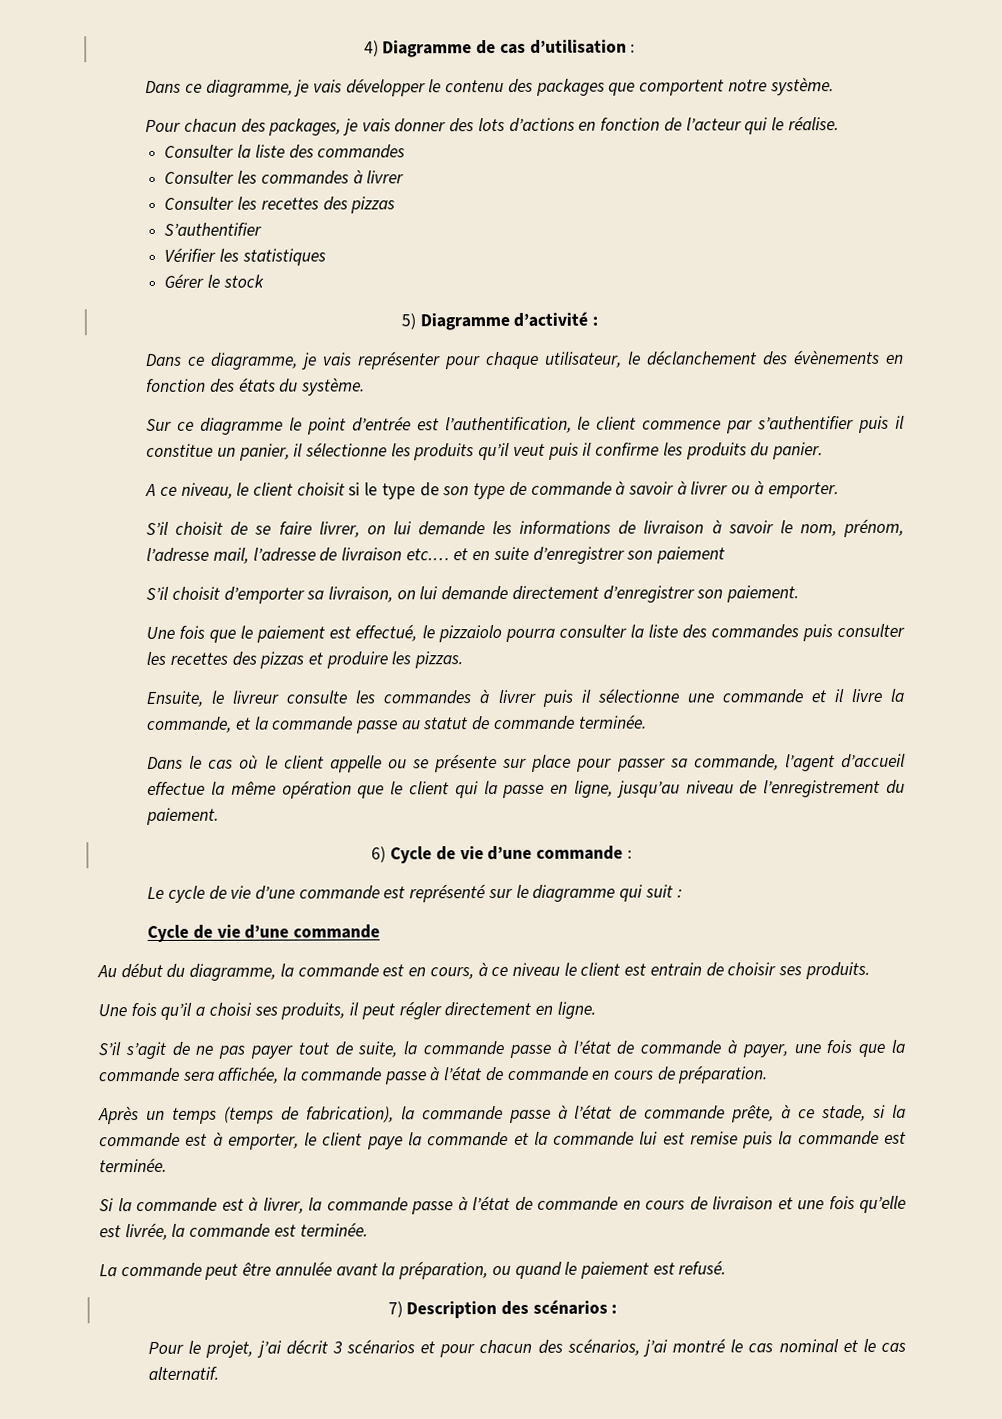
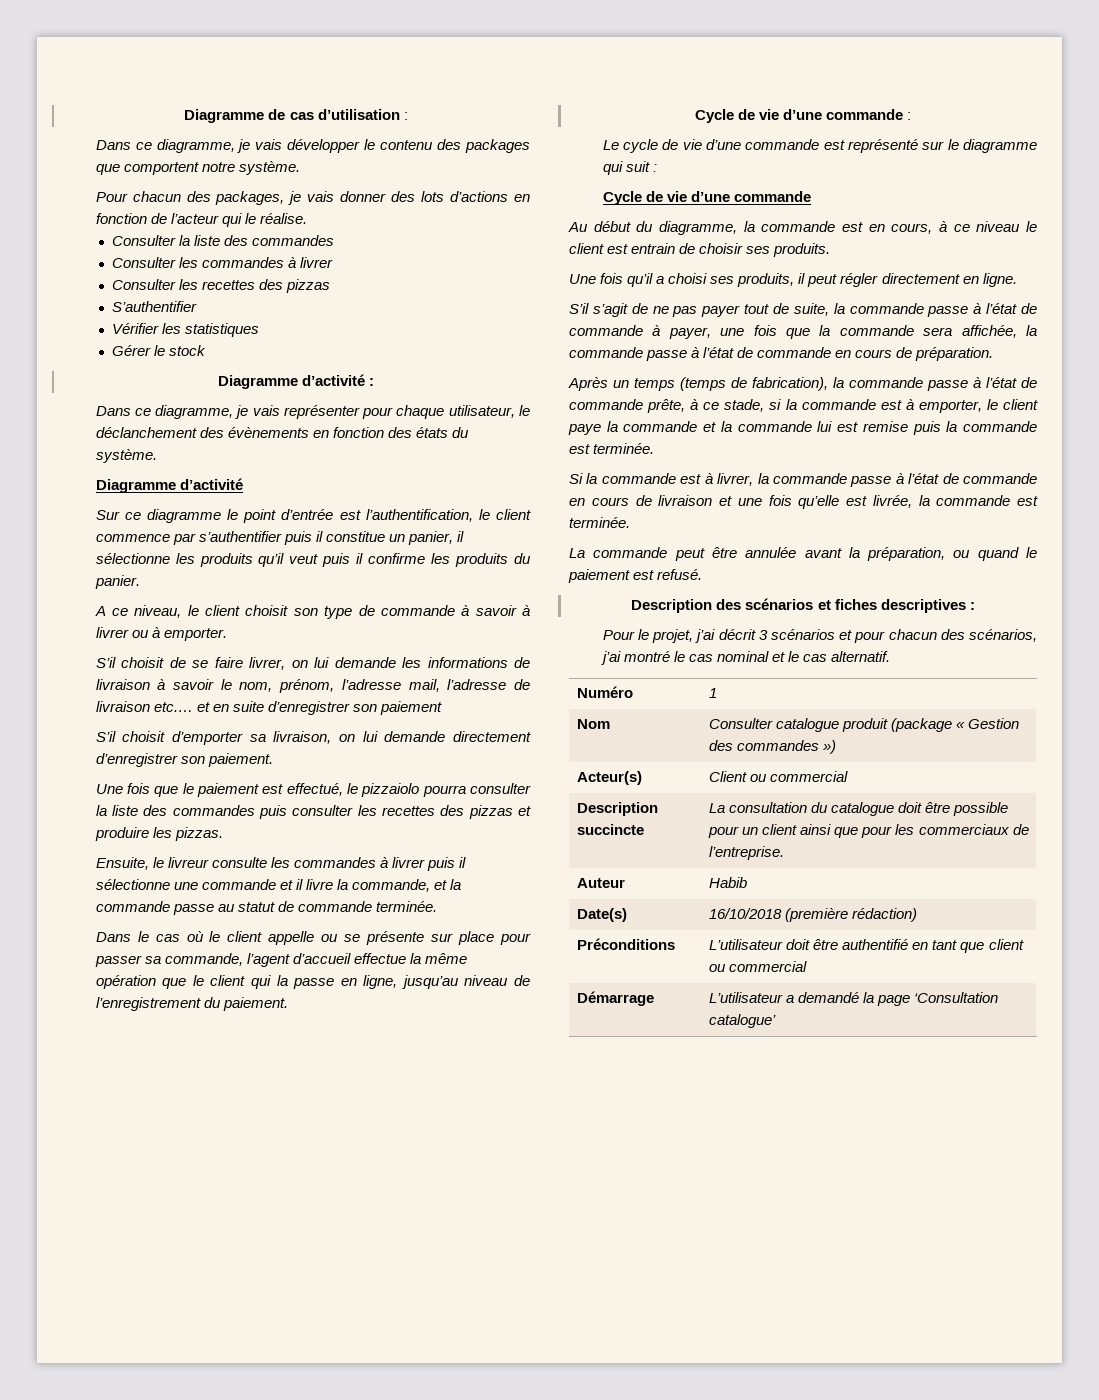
[363,40,379,57] 4) -> (184, 116) none
[400,313,416,330] 5) -> (207, 350) none
(366, 386) none -> [95,478,243,493] // Diagramme d’activité
[348,482,440,500] si le type de -> (289, 610) none
[371,846,387,863] 6) -> (288, 1004) none
[387,1301,403,1318] 7) -> (703, 574) none
(608, 1307) none -> [817,599,966,613] et fiches descriptives
(220, 1373) none -> [577,686,634,698] [709,688,718,698] [577,719,611,729] [709,718,1020,732] [709,740,837,754] [577,771,643,785] [709,771,849,782] [577,802,659,816] [577,824,645,835] [709,802,1009,816] [708,824,1029,838] [709,846,785,860] [577,878,626,888] [709,877,748,888] [577,908,628,922] [709,908,918,922] [577,938,676,950] [709,939,1024,953] [709,961,808,972] [577,991,655,1006] [709,992,999,1006] [709,1014,777,1028] // Numéro | 1 // Nom | Consulter catalogue produit (package « Gestion des commandes ») // Acteur(s) | Client ou commercial // Description succincte | La consultation du catalogue doit être possible pour un client ainsi que pour les commerciaux de l’entreprise. // Auteur | Habib // Date(s) | 16/10/2018 (première rédaction) // Préconditions | L’utilisateur doit être authentifié en tant que client ou commercial // Démarrage | L’utilisateur a demandé la page ‘Consultation catalogue’

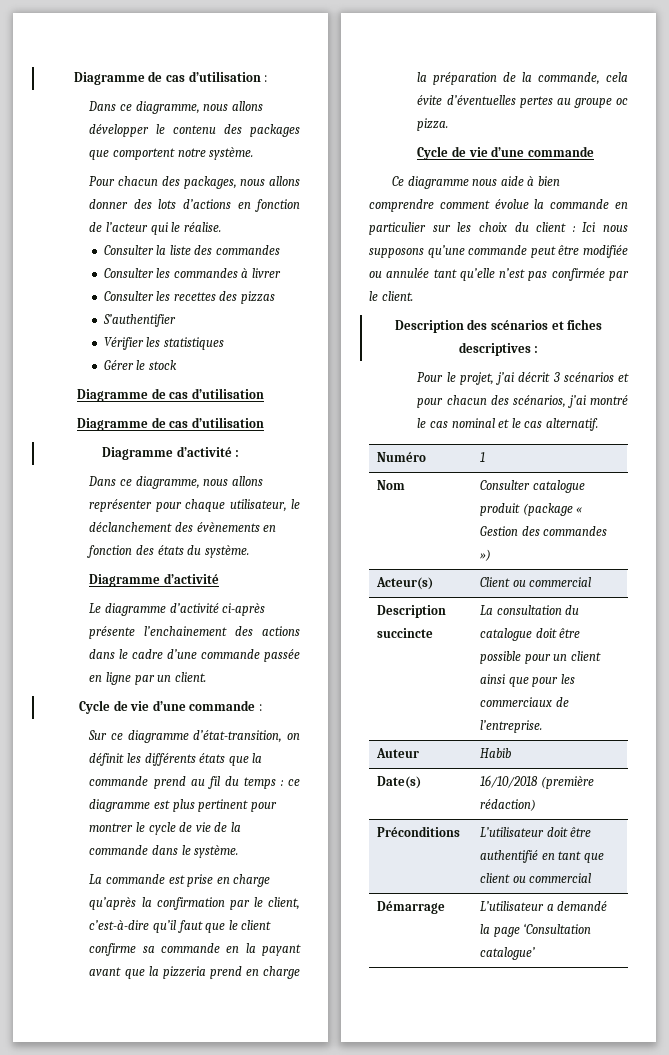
[237,139,283,153] je vais -> [203,101,263,111] nous allons
[288,191,335,205] je vais -> [240,176,300,186] nous allons
(207, 350) none -> [77,388,264,402] [77,417,264,431] // Diagramme de cas d’utilisation // Diagramme de cas d’utilisation
[235,405,280,419] je vais -> [203,476,263,486] nous allons
[95,509,532,523] [95,531,465,545] [95,553,531,567] [94,575,140,589] [94,605,530,619] [95,627,227,641] [95,657,530,670] [95,679,530,693] [95,701,443,715] [95,731,531,745] [95,753,273,767] [95,783,531,797] [95,805,531,819] [94,827,223,841] [95,857,467,871] [95,879,462,892] [95,901,437,915] [95,931,531,945] [94,953,468,967] [95,975,530,989] [95,997,288,1011] Sur ce diagramme le point d’entrée est l’authentification, le client commence par s’authentifier puis il constitue un panier, il sélectionne les produits qu’il veut puis il confirme les produits du panier. // A ce niveau, le client choisit son type de commande à savoir à livrer ou à emporter. // S’il choisit de se faire livrer, on lui demande les informations de livraison à savoir le nom, prénom, l’adresse mail, l’adresse de livraison etc.… et en suite d’enregistrer son paiement // S’il choisit d’emporter sa livraison, on lui demande directement d’enregistrer son paiement. // Une fois que le paiement est effectué, le pizzaiolo pourra consulter la liste des commandes puis consulter les recettes des pizzas et produire les pizzas. // Ensuite, le livreur consulte les commandes à livrer puis il sélectionne une commande et il livre la commande, et la commande passe au statut de commande terminée. // Dans le cas où le client appelle ou se présente sur place pour passer sa commande, l’agent d’accueil effectue la même opération que le client qui la passe en ligne, jusqu’au niveau de l’enregistrement du paiement. -> [89,603,266,616] [89,626,300,639] [89,649,300,662] [89,672,206,685] Le diagramme d’activité ci-après présente l’enchainement des actions dans le cadre d’une commande passée en ligne par un client.
[602,139,1037,153] [602,161,657,175] Le cycle de vie d’une commande est représenté sur le diagramme qui suit : -> [88,730,300,743] [89,753,263,766] [89,776,301,789] [89,799,277,812] [89,822,241,835] [89,845,239,858] [89,874,271,887] [89,897,300,910] [89,920,272,933] [89,943,301,956] [89,966,300,979] [417,72,628,85] [417,95,628,108] [417,118,449,131] Sur ce diagramme d’état-transition, on définit les différents états que la commande prend au fil du temps : ce diagramme est plus pertinent pour montrer le cycle de vie de la commande dans le système. // La commande est prise en charge qu’après la confirmation par le client, c’est-à-dire qu’il faut que le client confirme sa commande en la payant avant que la pizzeria prend en charge la préparation de la commande, cela évite d’éventuelles pertes au groupe oc pizza.
[568,221,1037,235] [569,243,831,257] [569,273,1017,287] [569,303,1037,317] [569,325,1037,339] [569,347,994,361] [568,377,1037,391] [569,399,1038,413] [568,421,1037,435] [569,443,655,454] [569,473,1037,487] [569,495,1038,509] [569,517,630,528] [569,547,1037,561] [568,569,703,583] Au début du diagramme, la commande est en cours, à ce niveau le client est entrain de choisir ses produits. // Une fois qu’il a choisi ses produits, il peut régler directement en ligne. // S’il s’agit de ne pas payer tout de suite, la commande passe à l’état de commande à payer, une fois que la commande sera affichée, la commande passe à l’état de commande en cours de préparation. // Après un temps (temps de fabrication), la commande passe à l’état de commande prête, à ce stade, si la commande est à emporter, le client paye la commande et la commande lui est remise puis la commande est terminée. // Si la commande est à livrer, la commande passe à l’état de commande en cours de livraison et une fois qu’elle est livrée, la commande est terminée. // La commande peut être annulée avant la préparation, ou quand le paiement est refusé. -> [392,176,560,189] [369,199,628,212] [369,222,628,235] [369,245,628,258] [369,268,629,281] [369,291,413,301] Ce diagramme nous aide à bien comprendre comment évolue la commande en particulier sur les choix du client : Ici nous supposons qu’une commande peut être modifiée ou annulée tant qu’elle n’est pas confirmée par le client.

